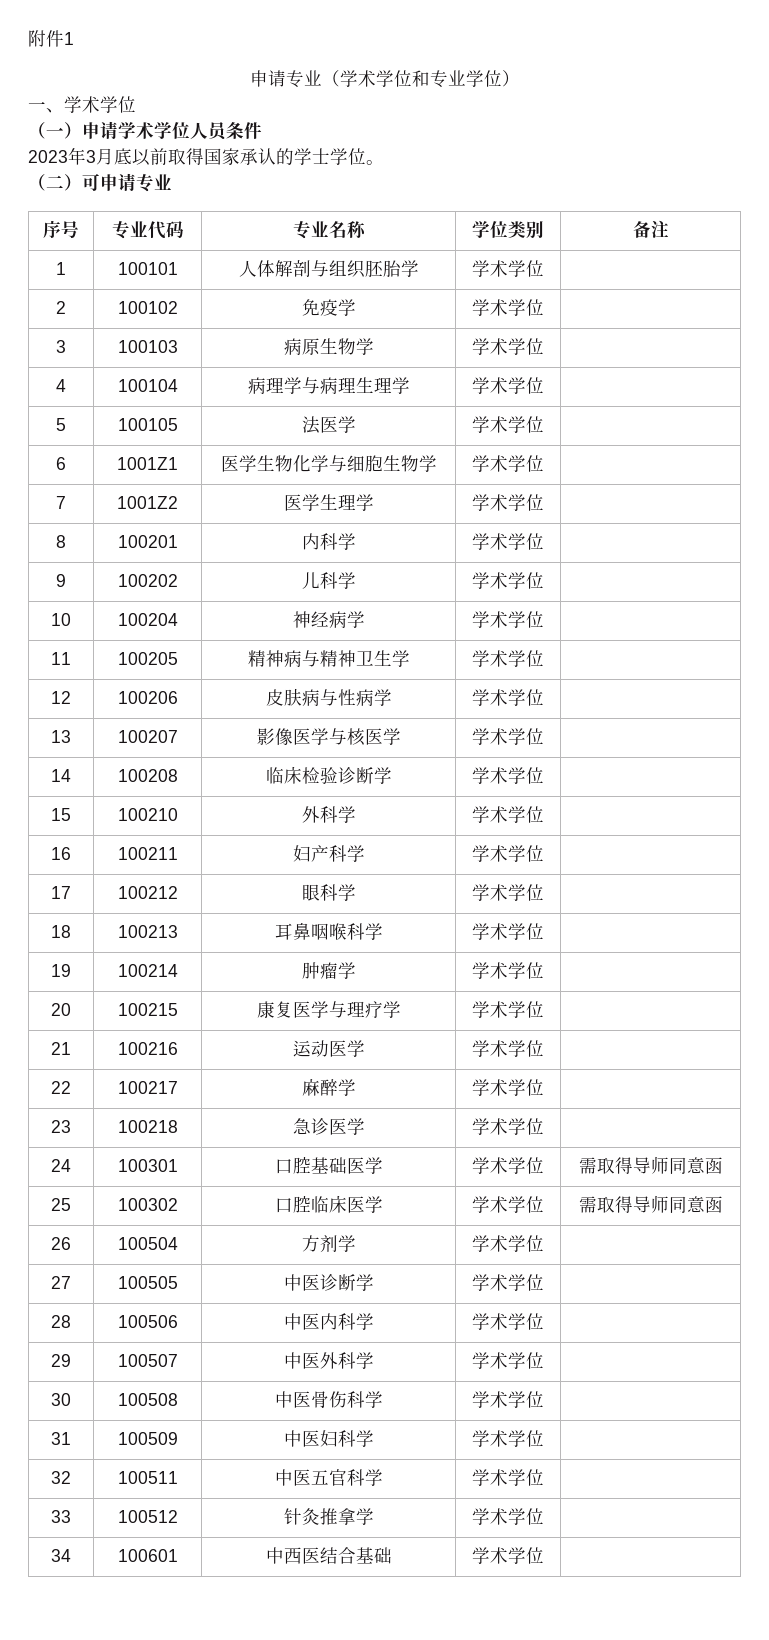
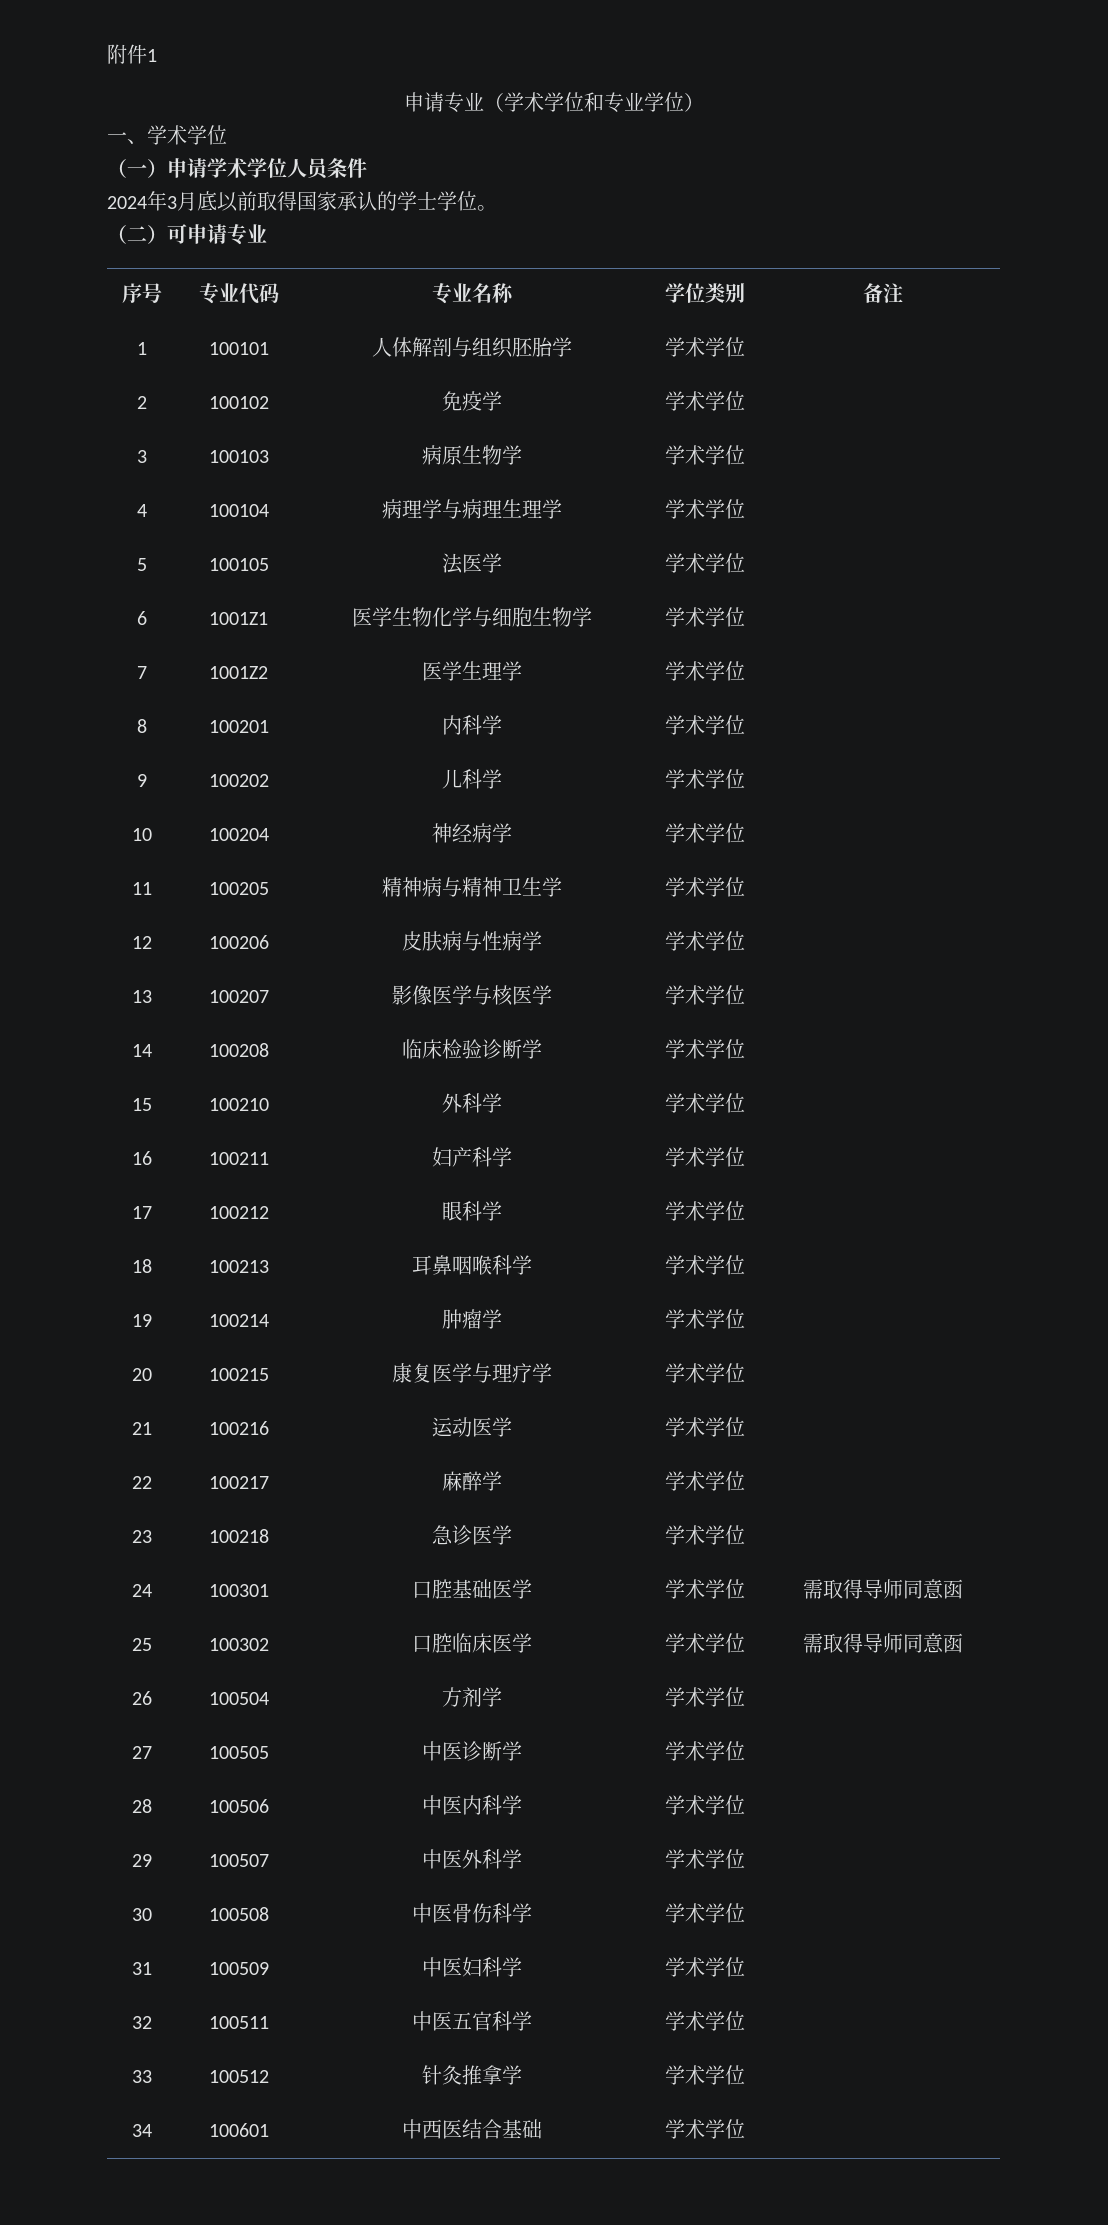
[28,150,68,163] 2023 -> [107,196,147,209] 2024

